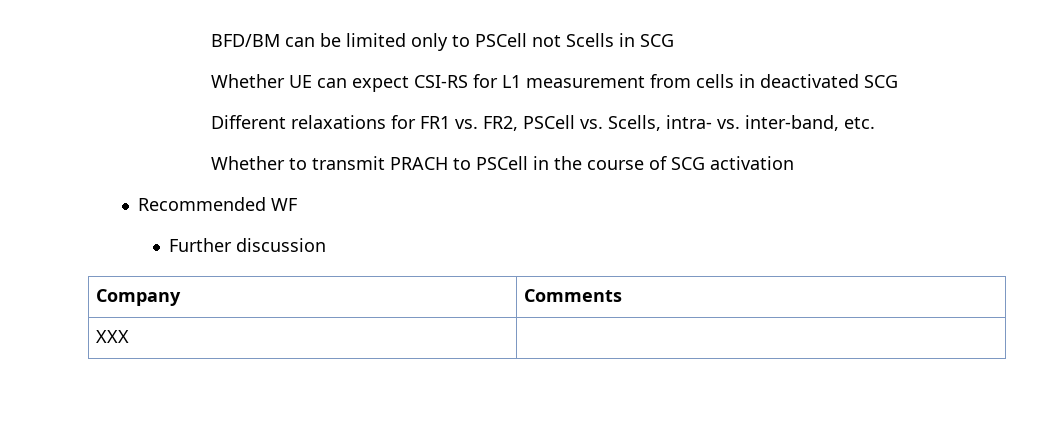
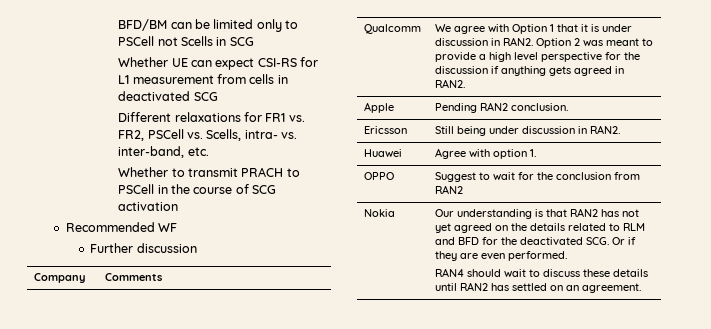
[96,330,130,343] XXX | -> [363,24,421,34] [434,24,632,34] [434,37,653,48] [434,52,640,62] [434,66,624,76] [434,79,465,88] [363,102,394,113] [434,102,568,113] [363,126,407,134] [434,125,620,136] [363,149,402,157] [434,148,536,159] [363,172,394,180] [434,172,640,182] [434,185,463,194] [363,209,395,217] [434,208,639,219] [434,223,645,233] [434,237,636,245] [434,251,567,261] [434,268,648,277] [434,282,641,293] Qualcomm | We agree with Option 1 that it is under discussion in RAN2. Option 2 was meant to provide a high level perspective for the discussion if anything gets agreed in RAN2. // Apple | Pending RAN2 conclusion. // Ericsson | Still being under discussion in RAN2. // Huawei | Agree with option 1. // OPPO | Suggest to wait for the conclusion from RAN2 // Nokia | Our understanding is that RAN2 has not yet agreed on the details related to RLM and BFD for the deactivated SCG. Or if they are even performed. // RAN4 should wait to discuss these details until RAN2 has settled on an agreement.

